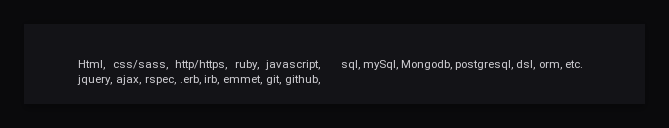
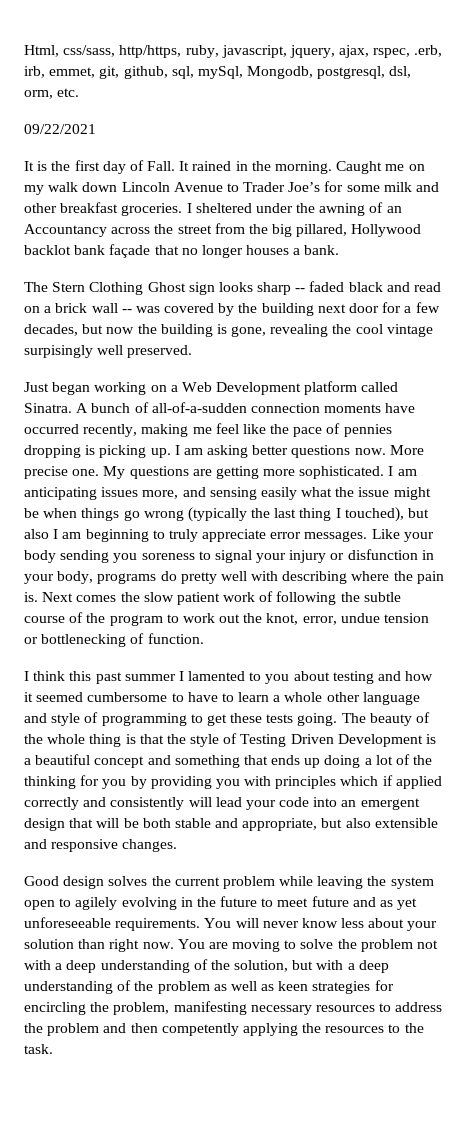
(583, 64) none -> [24,124,96,134] [24,160,425,174] [24,181,440,195] [24,202,402,216] [24,223,422,237] [24,244,340,258] [24,281,442,295] [24,302,440,316] [24,324,433,337] [24,345,193,358] [24,381,399,395] [24,402,416,413] [24,423,392,437] [24,445,424,458] [24,466,417,479] [24,487,431,500] [24,507,430,522] [24,529,434,542] [24,549,434,563] [24,571,444,584] [24,591,401,605] [24,612,430,626] [24,633,204,647] [24,671,434,684] [24,692,420,705] [24,712,431,726] [24,733,437,747] [24,754,433,768] [24,775,442,789] [24,797,420,810] [24,818,438,831] [24,839,178,852] [24,876,434,889] [24,896,418,910] [24,917,438,931] [24,939,439,952] [24,959,389,973] [24,980,394,994] [24,1001,443,1015] [24,1023,424,1036] [24,1044,53,1054] // 09/22/2021 // It is the first day of Fall. It rained in the morning. Caught me on my walk down Lincoln Avenue to Trader Joe’s for some milk and other breakfast groceries. I sheltered under the awning of an Accountancy across the street from the big pillared, Hollywood backlot bank façade that no longer houses a bank. // The Stern Clothing Ghost sign looks sharp -- faded black and read on a brick wall -- was covered by the building next door for a few decades, but now the building is gone, revealing the cool vintage surpisingly well preserved. // Just began working on a Web Development platform called Sinatra. A bunch of all-of-a-sudden connection moments have occurred recently, making me feel like the pace of pennies dropping is picking up. I am asking better questions now. More precise one. My questions are getting more sophisticated. I am anticipating issues more, and sensing easily what the issue might be when things go wrong (typically the last thing I touched), but also I am beginning to truly appreciate error messages. Like your body sending you soreness to signal your injury or disfunction in your body, programs do pretty well with describing where the pain is. Next comes the slow patient work of following the subtle course of the program to work out the knot, error, undue tension or bottlenecking of function. // I think this past summer I lamented to you about testing and how it seemed cumbersome to have to learn a whole other language and style of programming to get these tests going. The beauty of the whole thing is that the style of Testing Driven Development is a beautiful concept and something that ends up doing a lot of the thinking for you by providing you with principles which if applied correctly and consistently will lead your code into an emergent design that will be both stable and appropriate, but also extensible and responsive changes. // Good design solves the current problem while leaving the system open to agilely evolving in the future to meet future and as yet unforeseeable requirements. You will never know less about your solution than right now. You are moving to solve the problem not with a deep understanding of the solution, but with a deep understanding of the problem as well as keen strategies for encircling the problem, manifesting necessary resources to address the problem and then competently applying the resources to the task.

